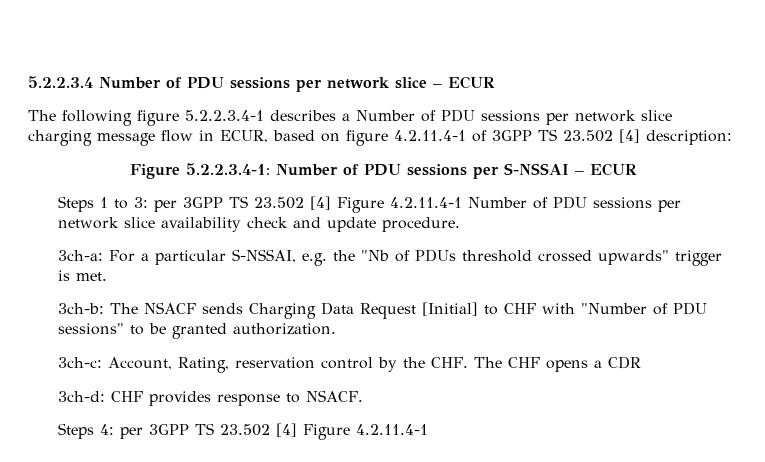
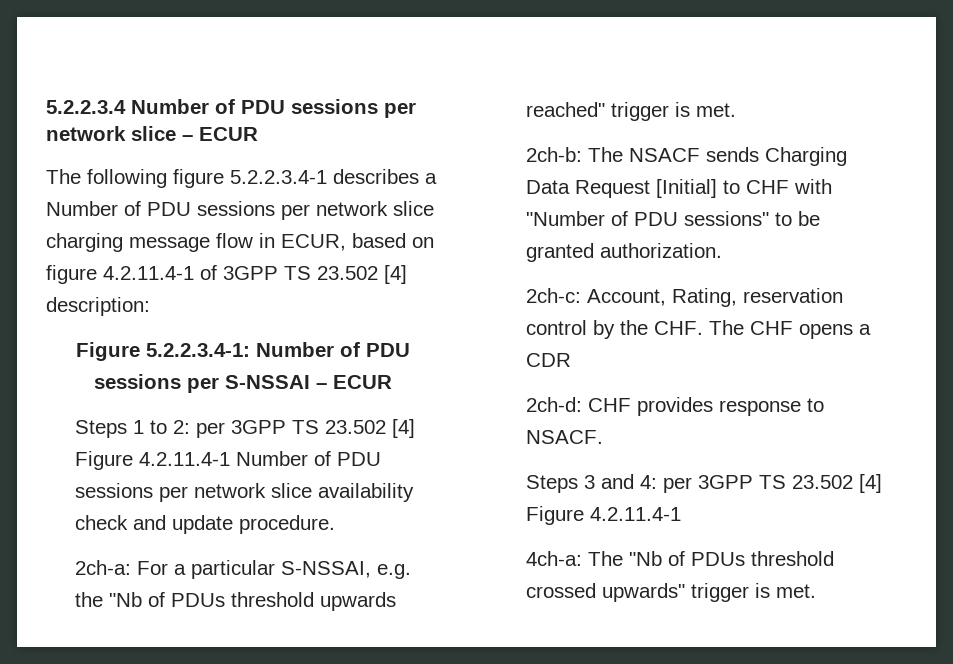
[134,197,149,208] 3: -> [173,420,191,434] 2:
[58,250,104,261] 3ch-a: -> [75,560,132,575] 2ch-a:
[538,250,670,265] crossed upwards" -> [320,592,397,611] [526,102,606,117] upwards reached"
[58,303,105,314] 3ch-b: -> [526,147,583,162] 2ch-b:
[58,357,103,368] 3ch-c: -> [526,288,582,303] 2ch-c:
[58,391,106,402] 3ch-d: -> [526,397,583,412] 2ch-d:
(95, 431) none -> [584,474,635,489] 3 and
(429, 429) none -> [526,551,835,566] [526,583,817,602] // 4ch-a: The "Nb of PDUs threshold crossed upwards" trigger is met.

